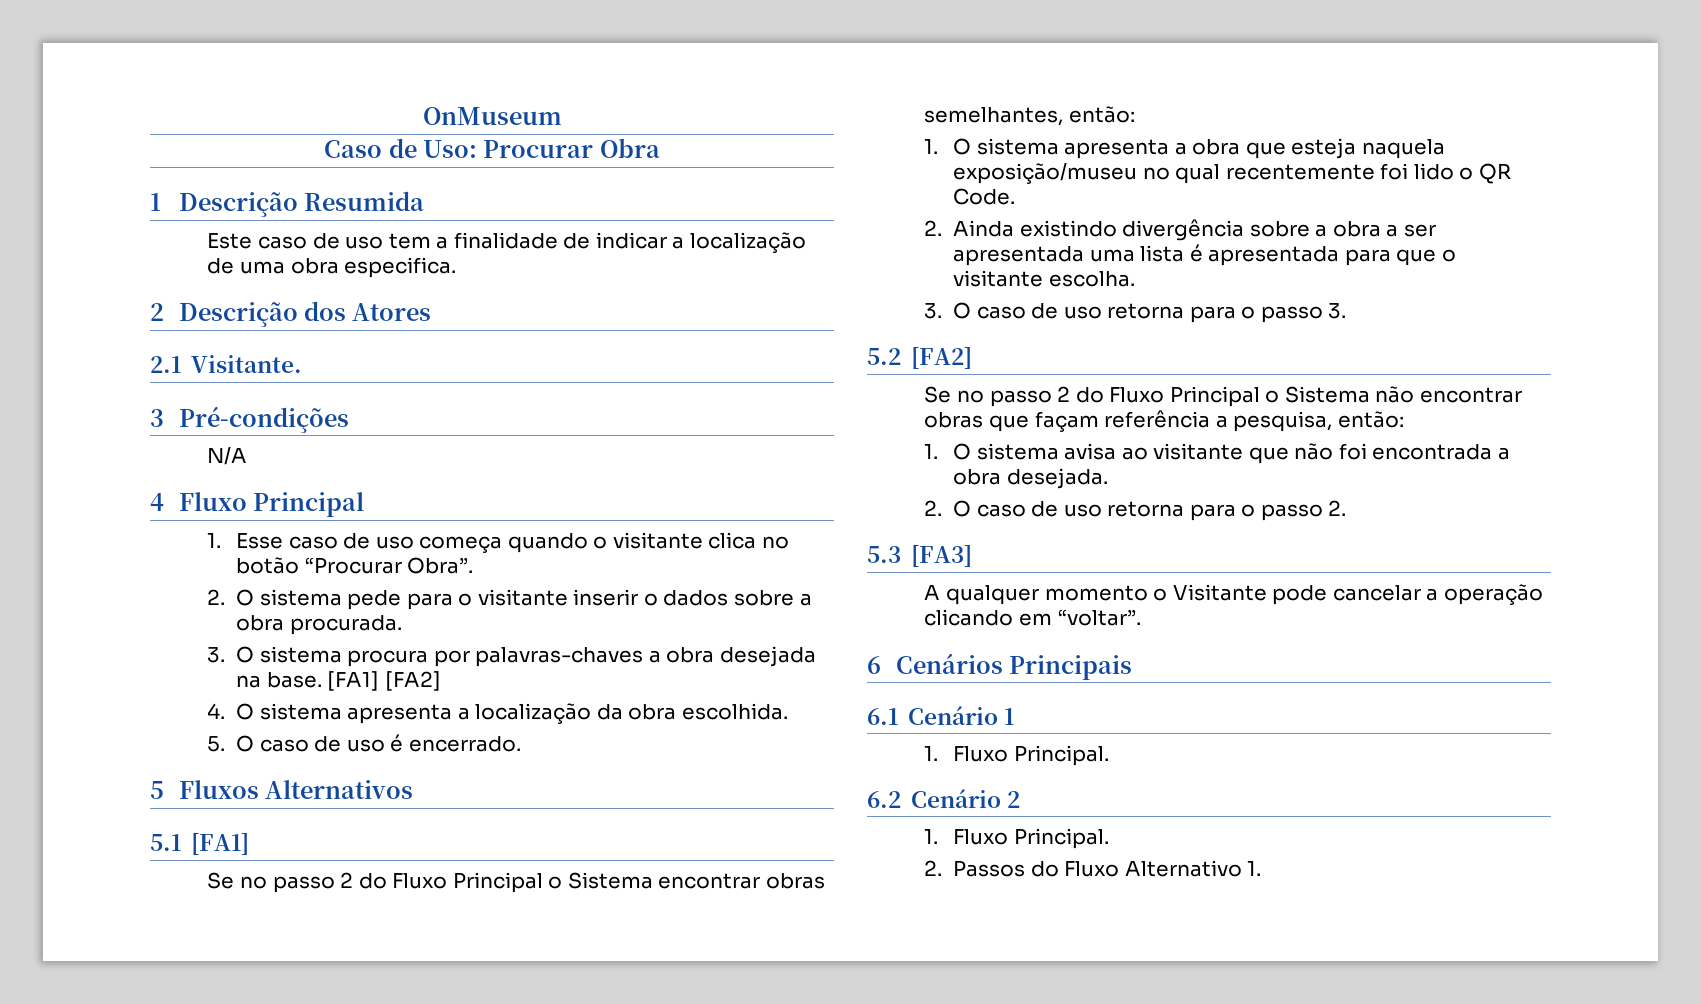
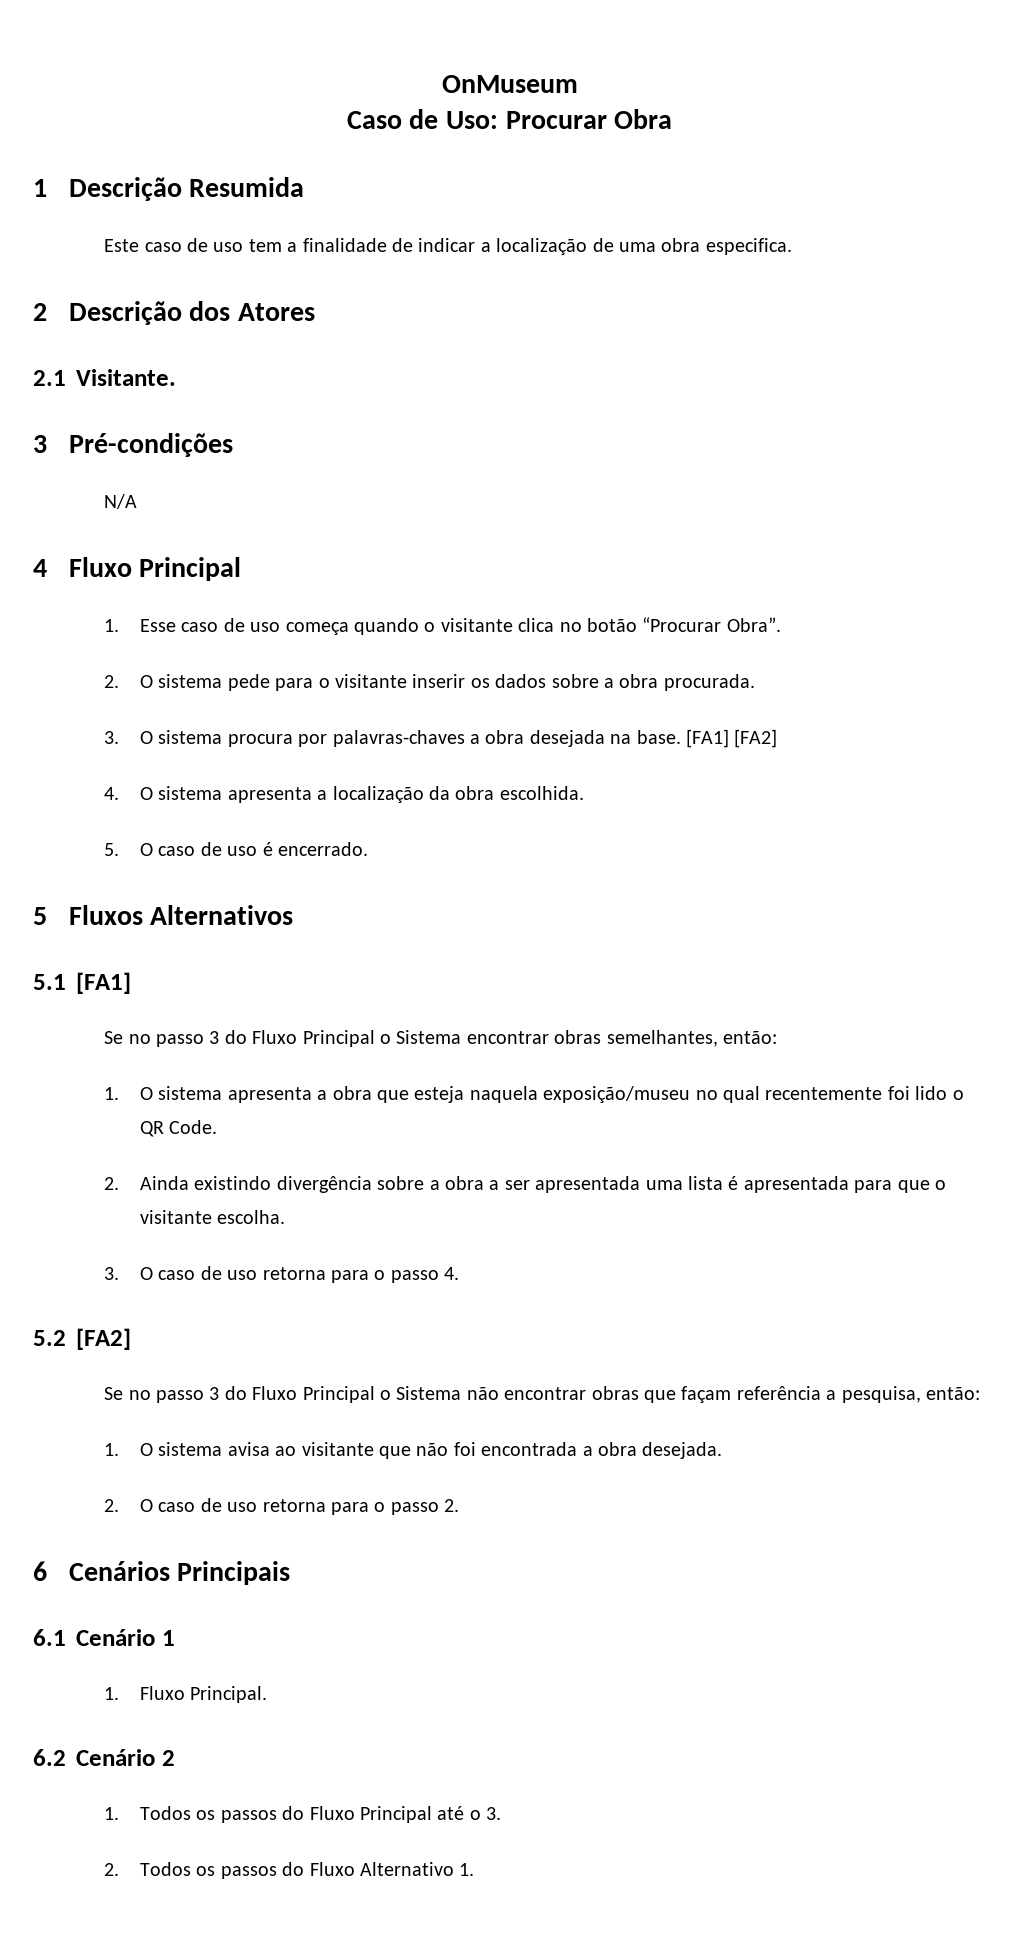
[643,593,658,606] o -> [470,678,490,688] os
[340,872,354,888] 2 -> [209,1031,220,1044] 3
[1328,303,1347,319] 3. -> [444,1267,460,1280] 4.
[1057,386,1071,402] 2 -> [209,1387,220,1400] 3
[867,545,973,567] [924,584,1543,605] [924,609,1141,626] // 5.3 [FA3] // A qualquer momento o Visitante pode cancelar a operação clicando em “voltar”. -> (460, 1505) none
[953,828,1109,849] [924,860,1026,877] Fluxo Principal. // 2. Passos -> [139,1806,502,1823] [104,1862,277,1879] Todos os passos do Fluxo Principal até o 3. // 2. Todos os passos

